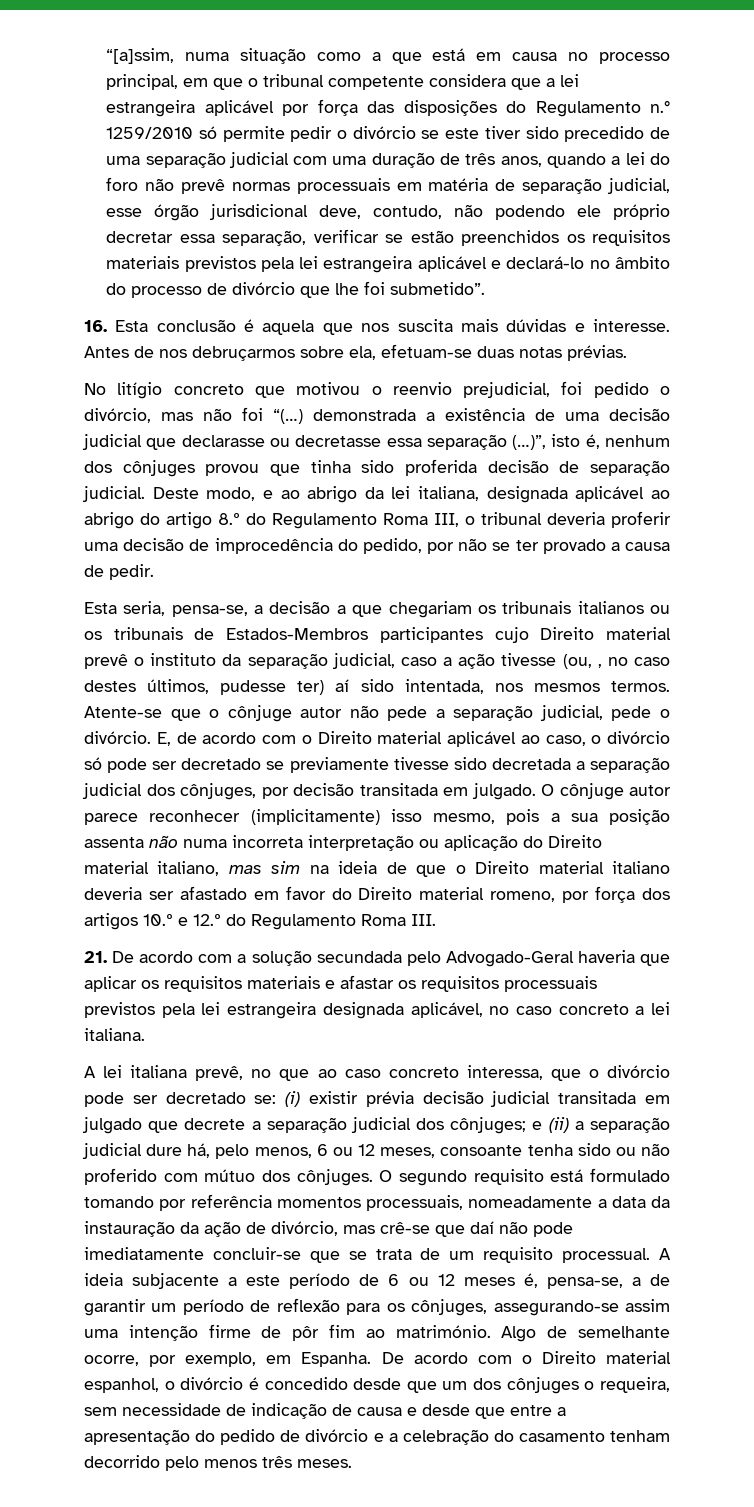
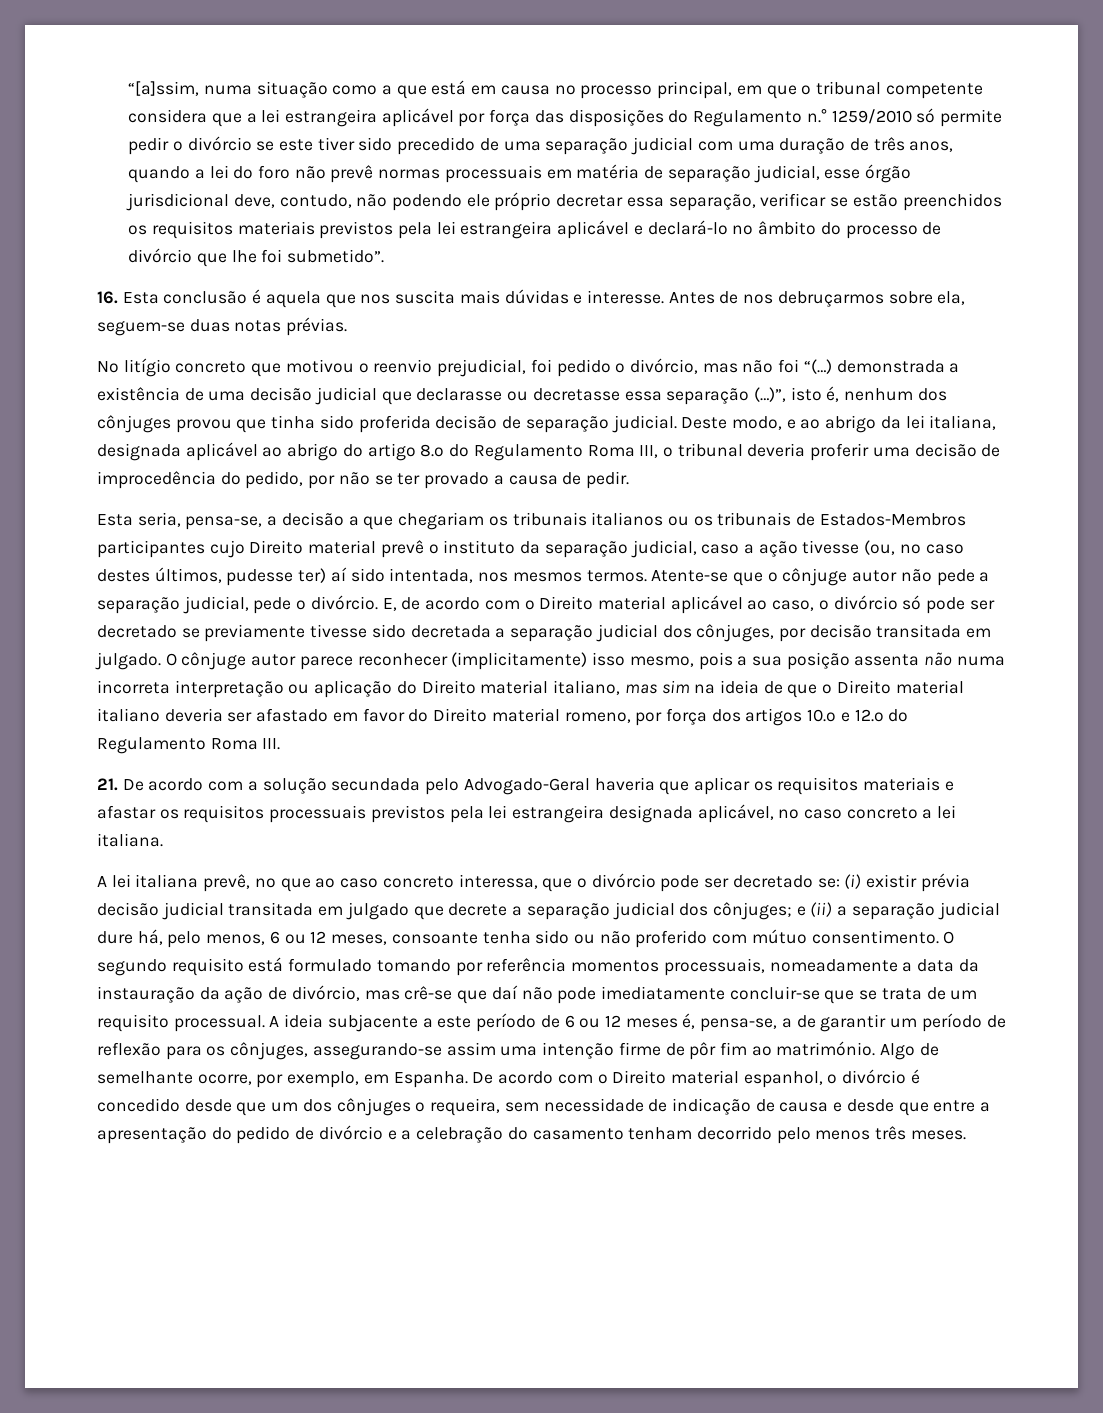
[381,344,472,358] efetuam-se -> [97,321,185,336] seguem-se
[597,664,602,668] , -> (896, 547) none
[262,1169,373,1186] dos cônjuges. -> [811,930,939,944] consentimento.

